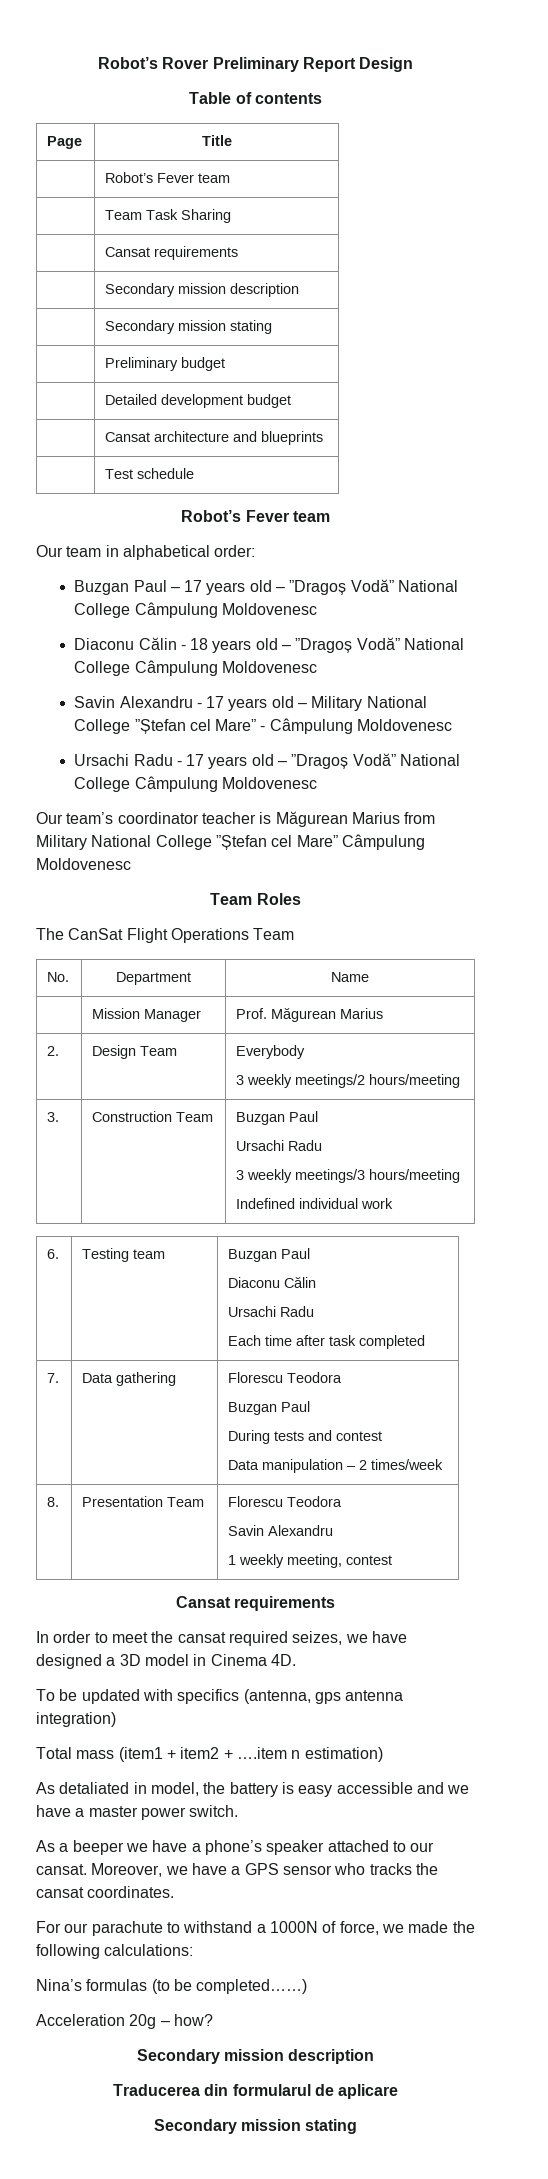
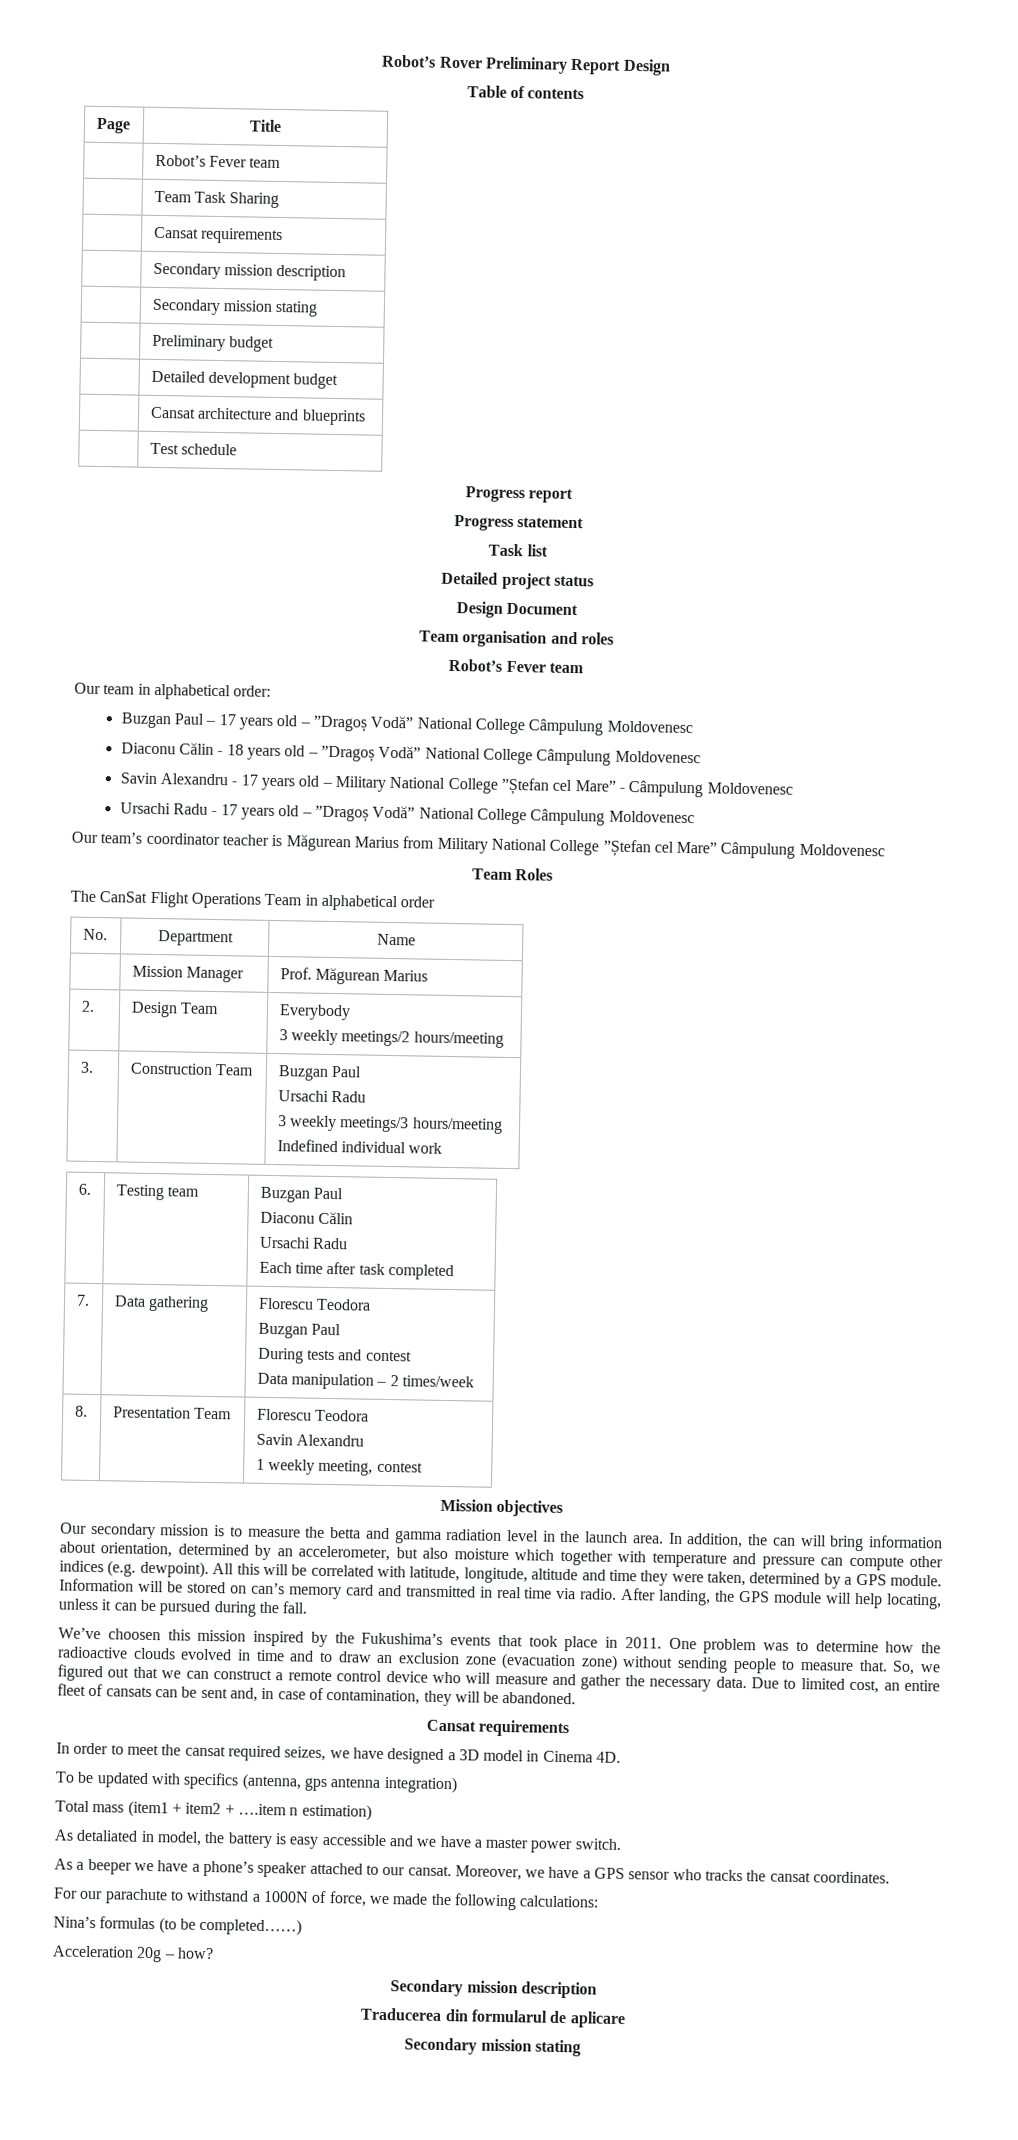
(195, 473) none -> [464,486,574,504] [453,514,585,531] [488,543,548,557] [441,571,594,590] [455,601,579,618] [419,630,614,648] // Progress report // Progress statement // Task list // Detailed project status // Design Document // Team organisation and roles
(295, 934) none -> [304,894,436,912] in alphabetical order
(393, 1560) none -> [439,1498,564,1517] [60,1522,944,1552] [59,1541,944,1571] [59,1560,943,1589] [59,1578,943,1610] [58,1598,308,1617] [58,1627,941,1655] [57,1646,940,1675] [57,1664,941,1694] [57,1683,577,1707] // Mission objectives // Our secondary mission is to measure the betta and gamma radiation level in the launch area. In addition, the can will bring information about orientation, determined by an accelerometer, but also moisture which together with temperature and pressure can compute other indices (e.g. dewpoint). All this will be correlated with latitude, longitude, altitude and time they were taken, determined by a GPS module. Information will be stored on can’s memory card and transmitted in real time via radio. After landing, the GPS module will help locating, unless it can be pursued during the fall. // We’ve choosen this mission inspired by the Fukushima’s events that took place in 2011. One problem was to determine how the radioactive clouds evolved in time and to draw an exclusion zone (evacuation zone) without sending people to measure that. So, we figured out that we can construct a remote control device who will measure and gather the necessary data. Due to limited cost, an entire fleet of cansats can be sent and, in case of contamination, they will be abandoned.

